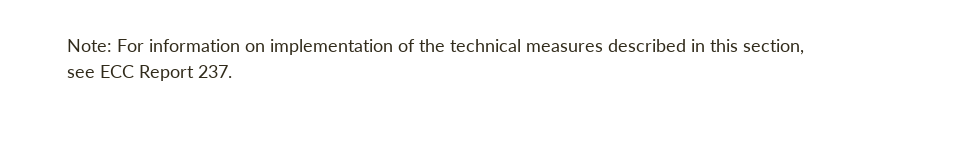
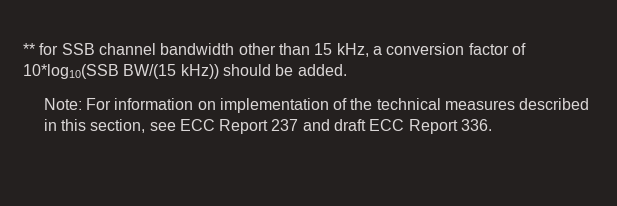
(66, 45) none -> [23,43,526,57] [23,64,347,79] ** for SSB channel bandwidth other than 15 kHz, a conversion factor of 10*log10(SSB BW/(15 kHz)) should be added. //
(804, 47) // -> (146, 126) none
[197,65,232,78] 237. -> [271,119,493,134] 237 and draft ECC Report 336.

